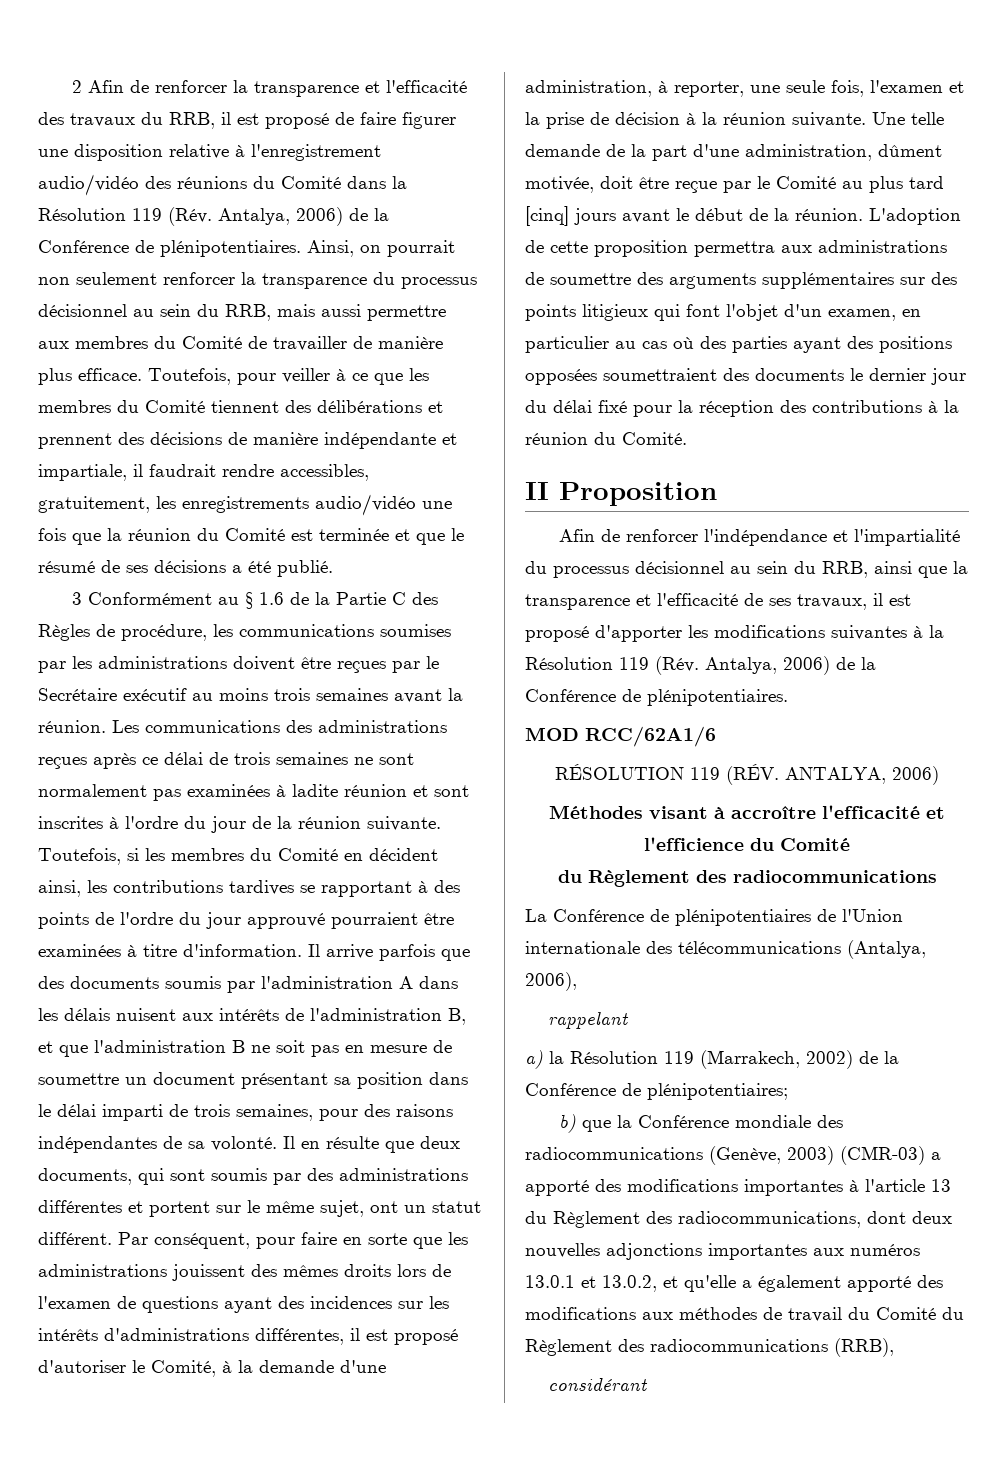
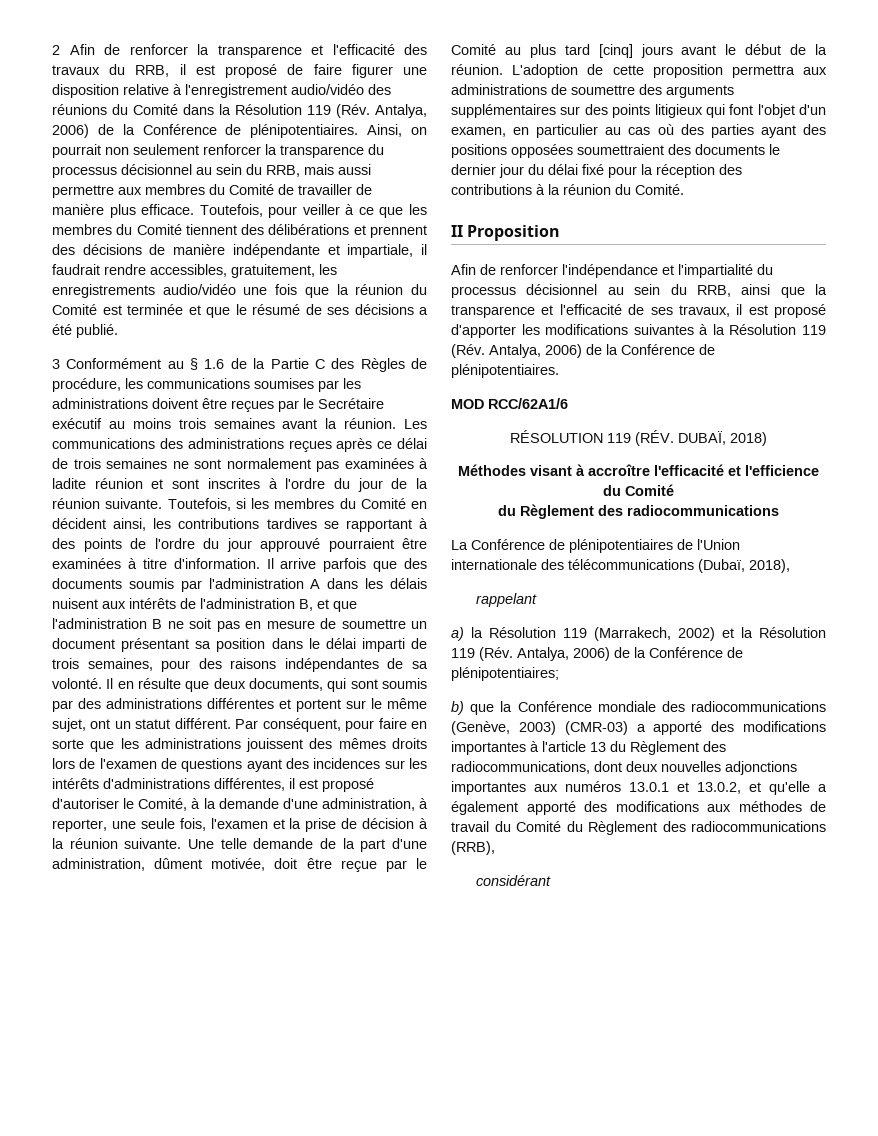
[785,766,939,785] ANTALYA, 2006) -> [678,431,767,446] DUBAÏ, 2018)
[847,940,926,959] [525,972,577,991] (Antalya, 2006), -> [698,559,790,573] (Dubaï, 2018),
(853, 1059) none -> [722,627,826,638] [451,647,610,661] et la Résolution 119 (Rév. Antalya, 2006)

